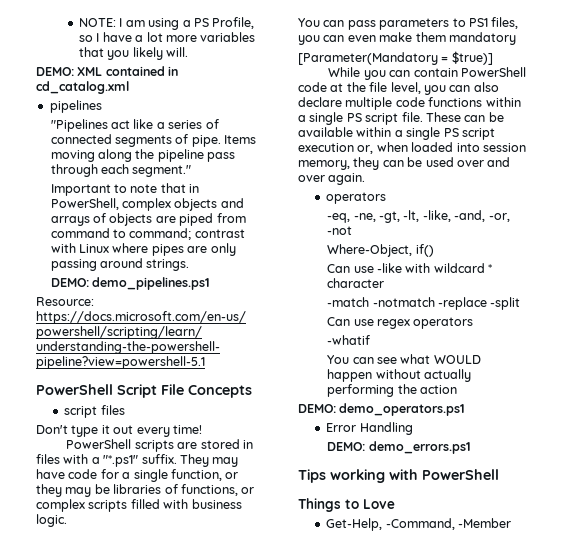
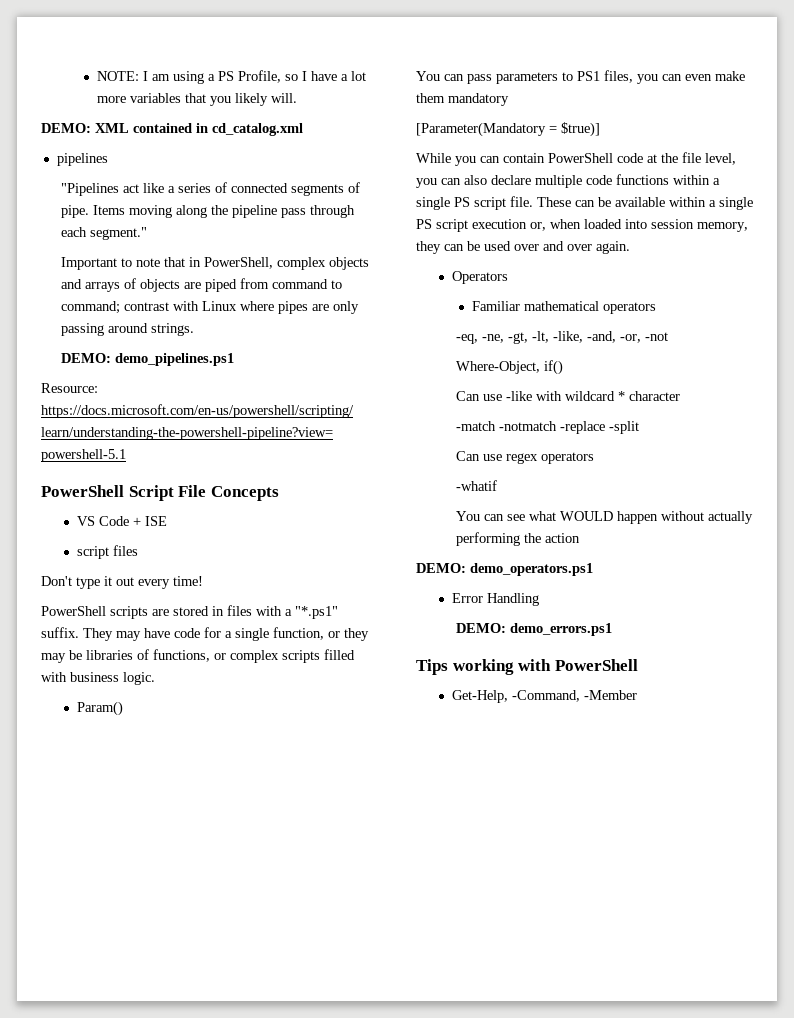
(252, 391) none -> [77,516,168,526] // VS Code + ISE
(67, 520) none -> [77,701,124,716] // Param()
(366, 179) none -> [452,271,509,284] [472,301,600,311] Operators // Familiar mathematical
[298,498,395,512] // Things to Love -> (638, 665) none

